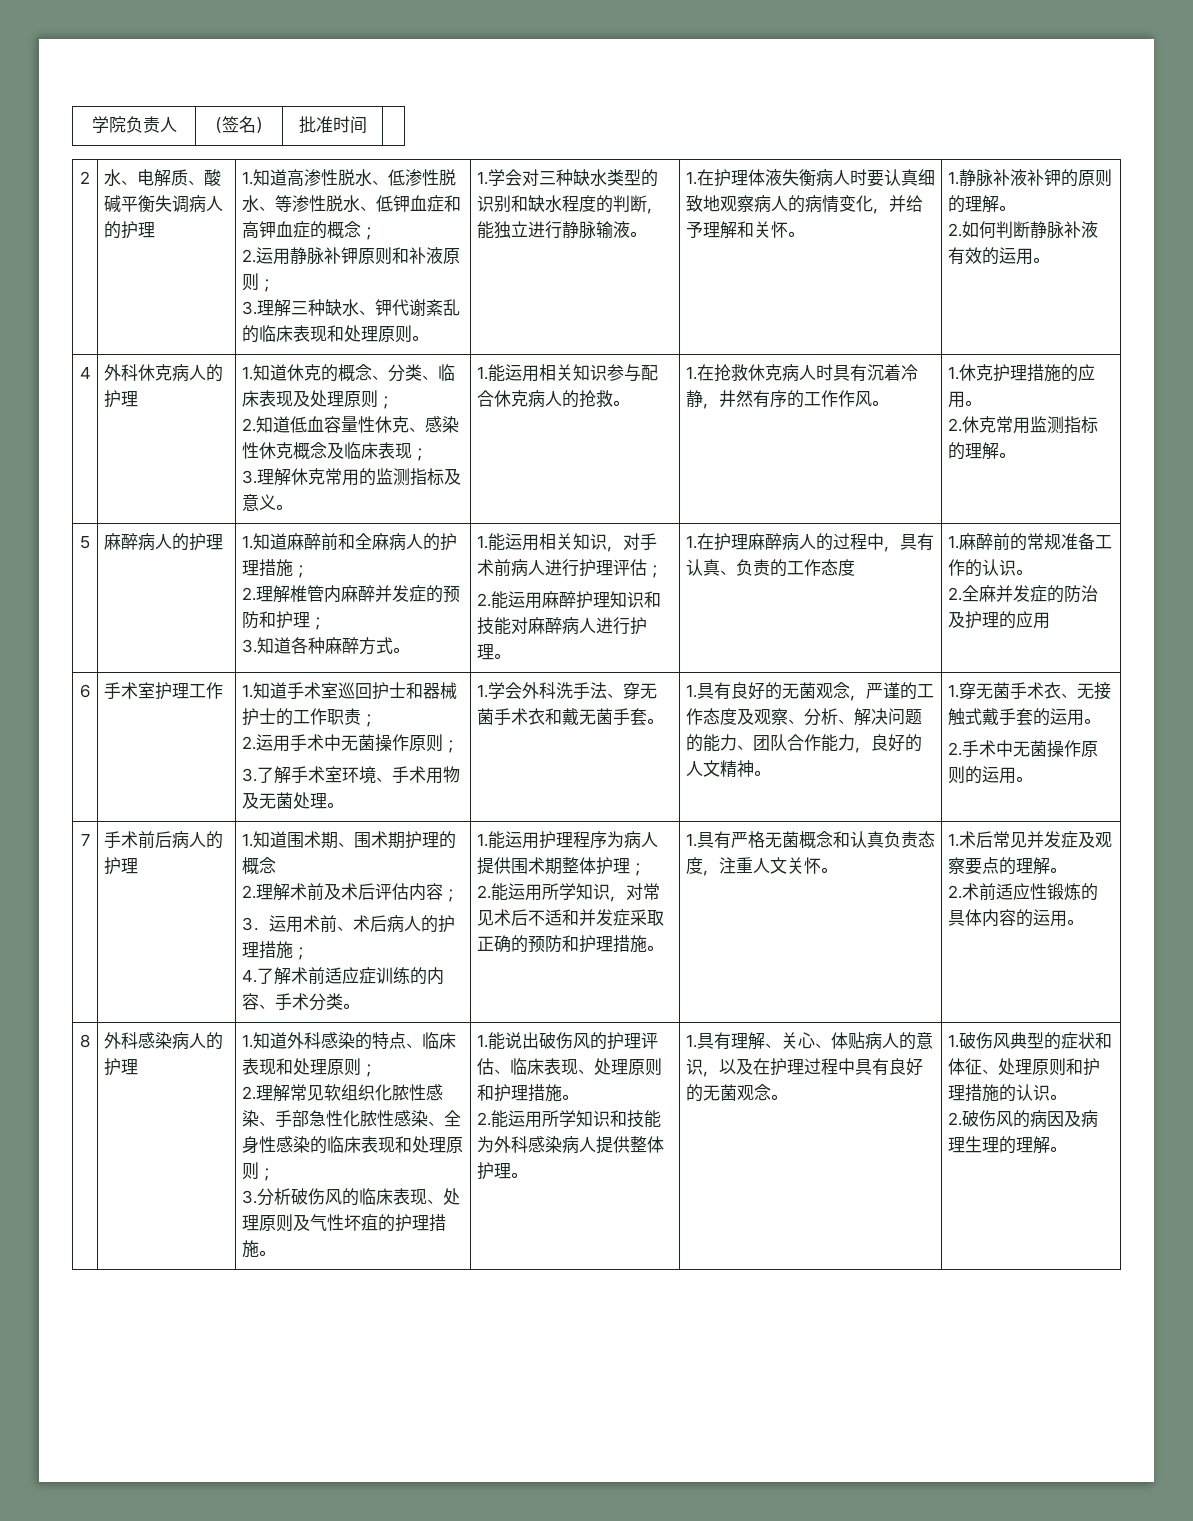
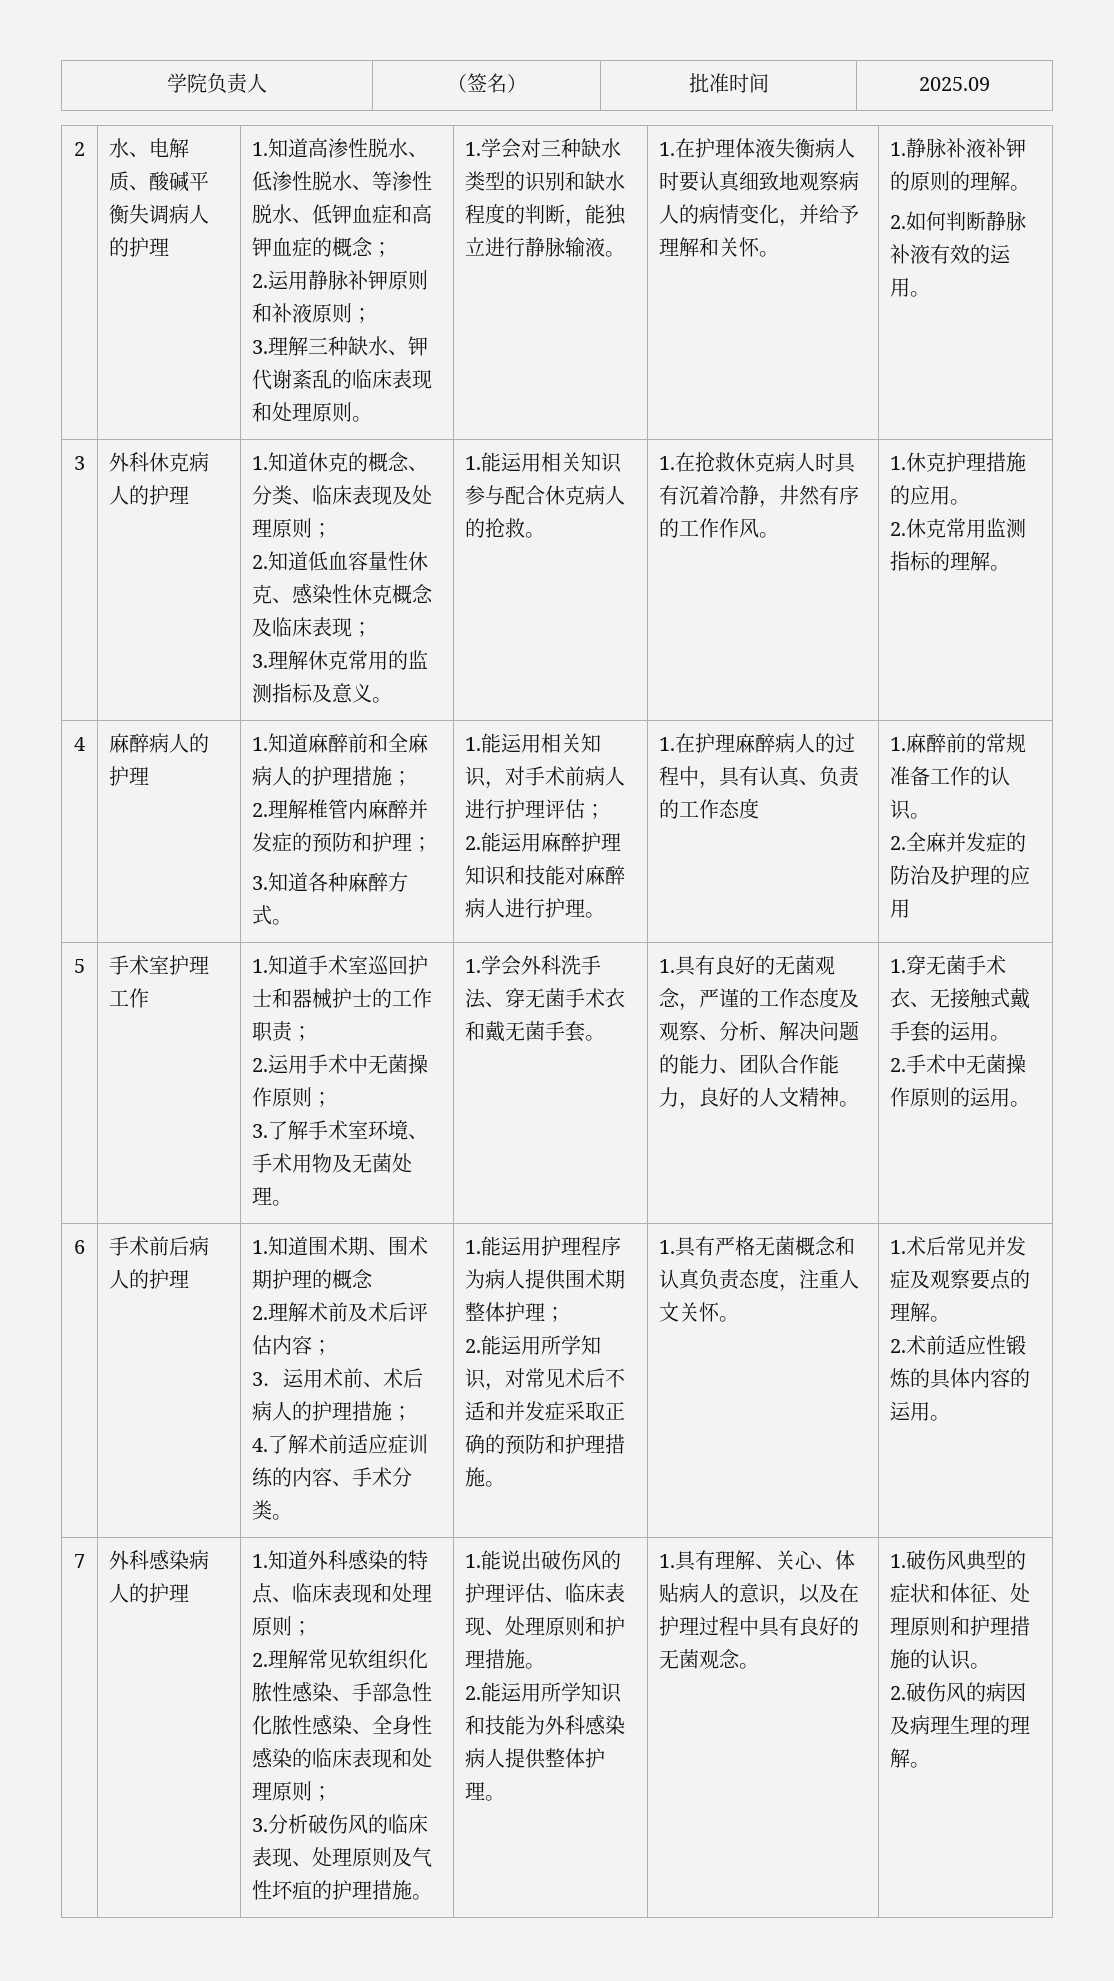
(367, 125) none -> [919,77,990,91] 2025.09
[79,366,91,379] 4 -> [74,456,85,470] 3
[80,535,90,549] 5 -> [74,737,85,751] 4
[80,684,90,698] 6 -> [74,959,85,973] 5
[80,833,90,846] 7 -> [74,1240,85,1254] 6
[80,1034,90,1048] 8 -> [74,1554,85,1568] 7

